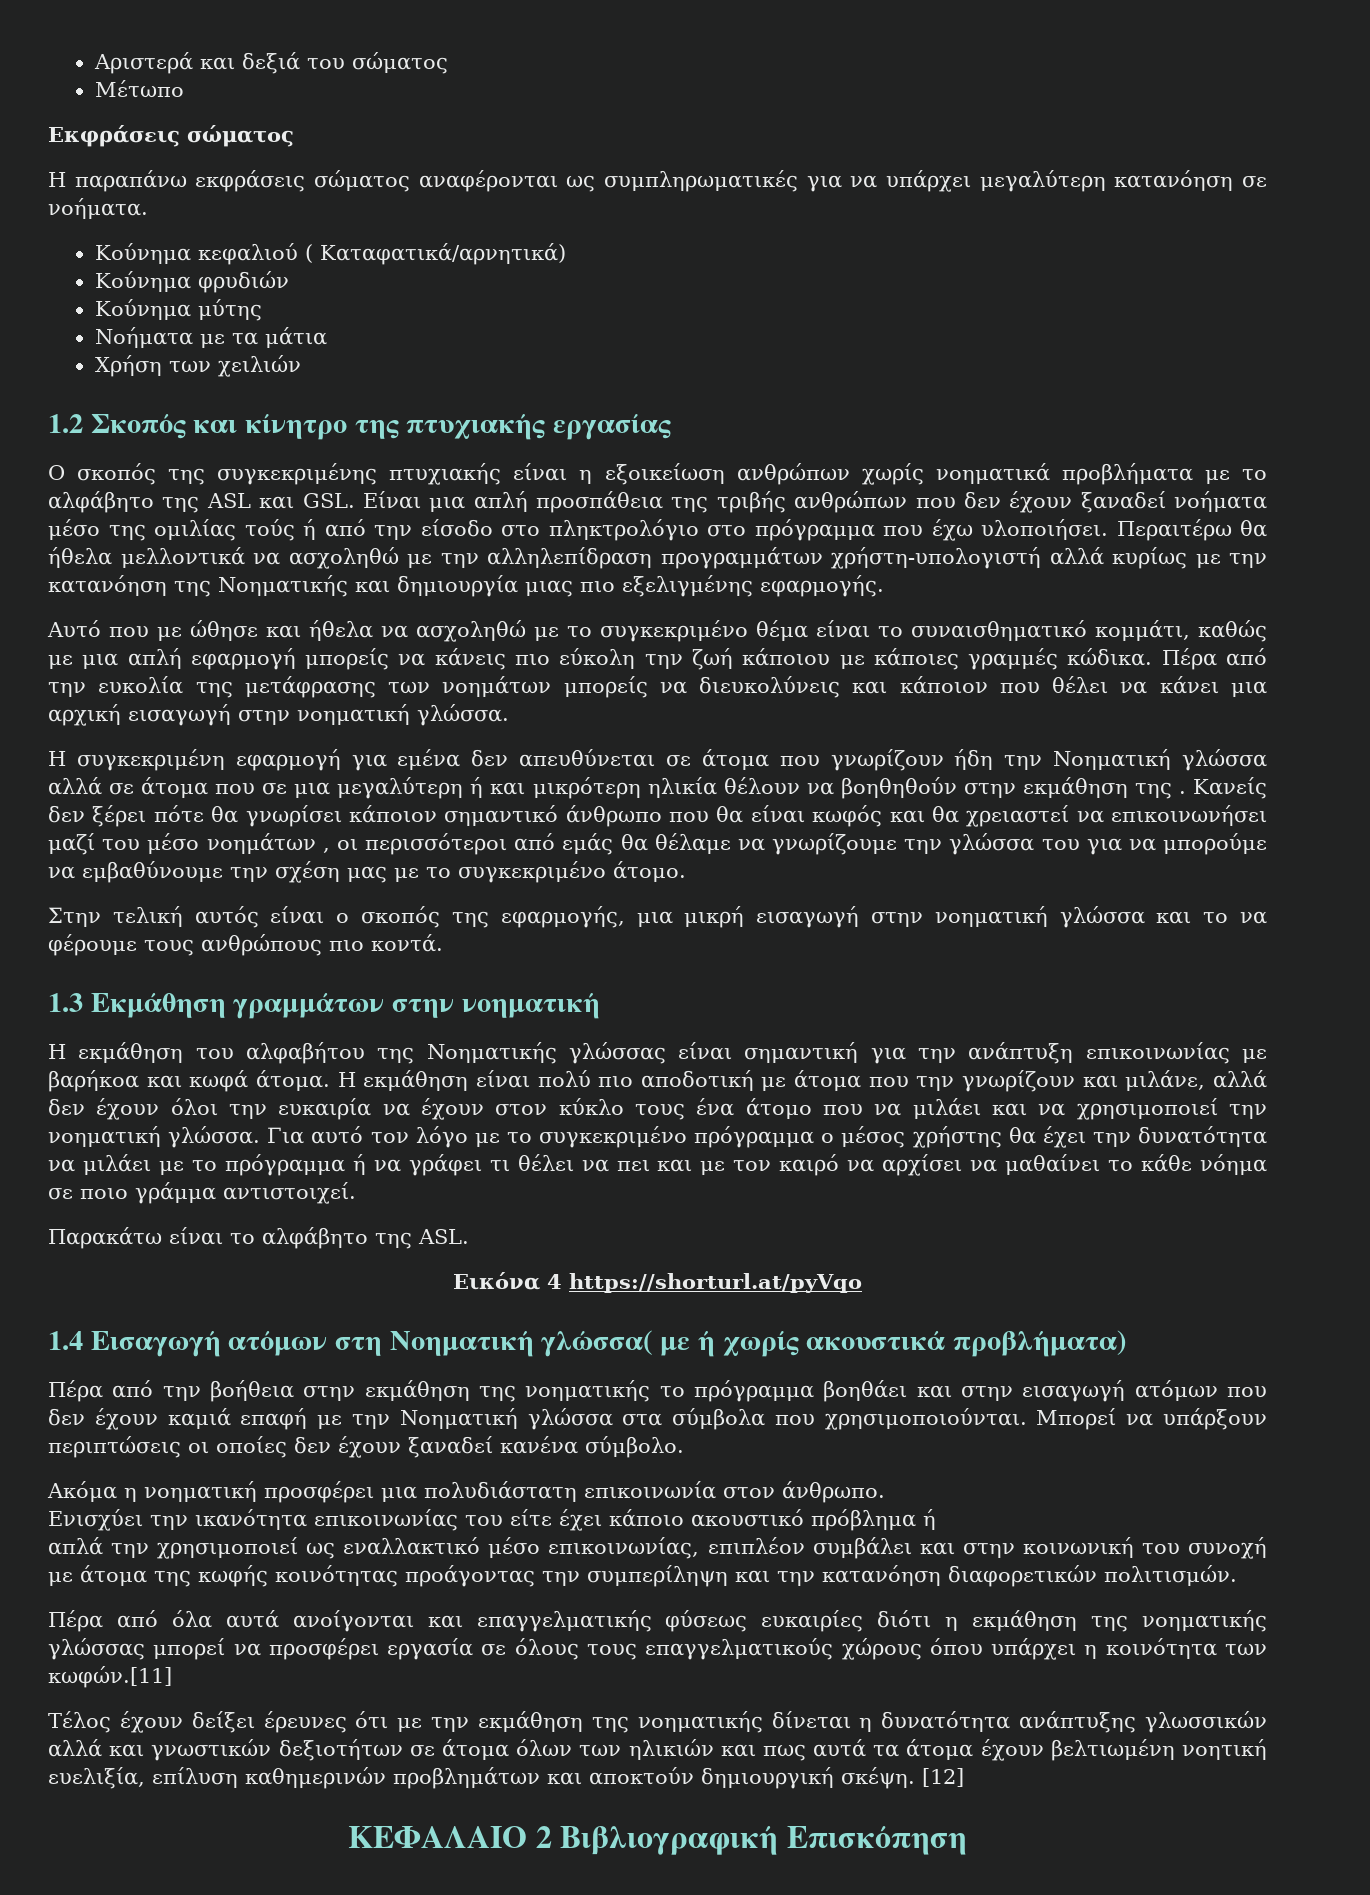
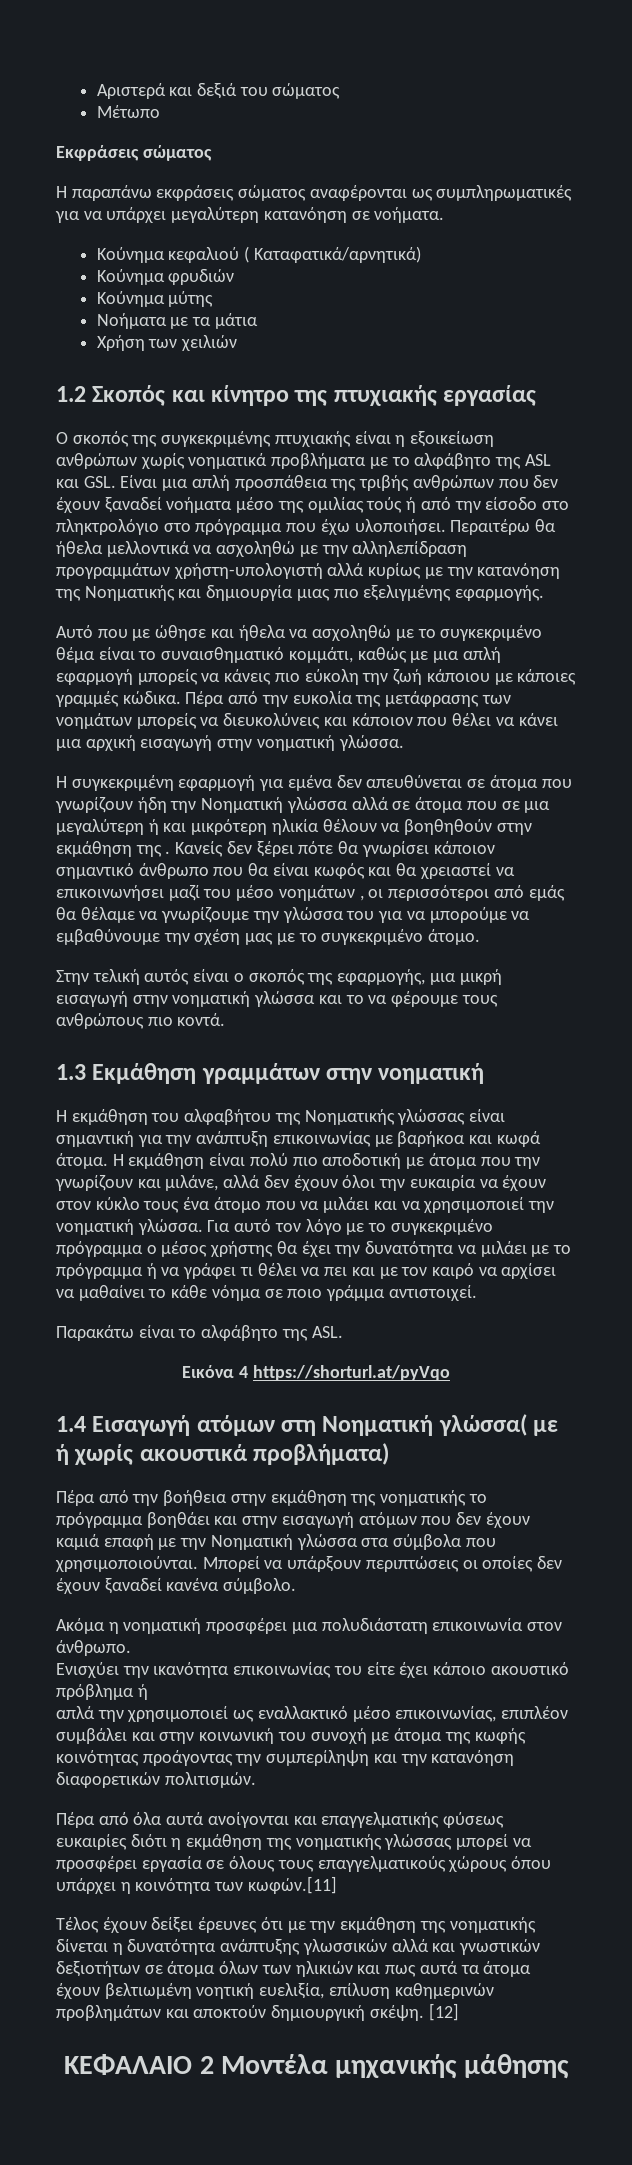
[560,1826,967,1855] Βιβλιογραφική Επισκόπηση -> [221,2054,569,2079] Μοντέλα μηχανικής μάθησης

